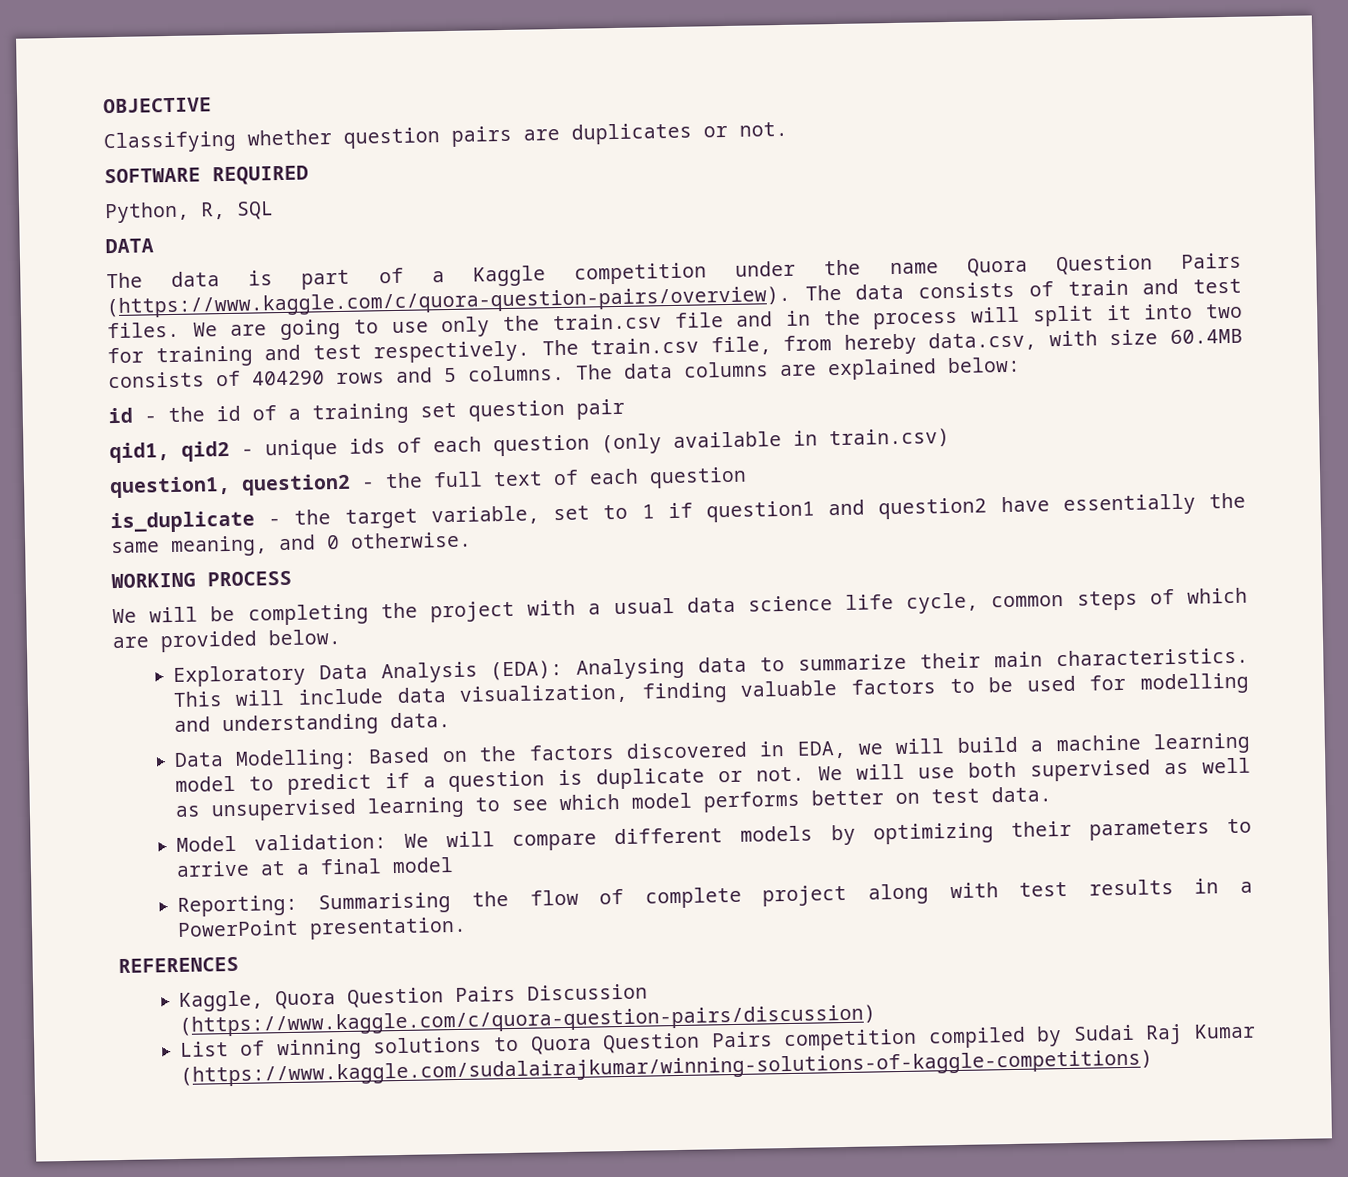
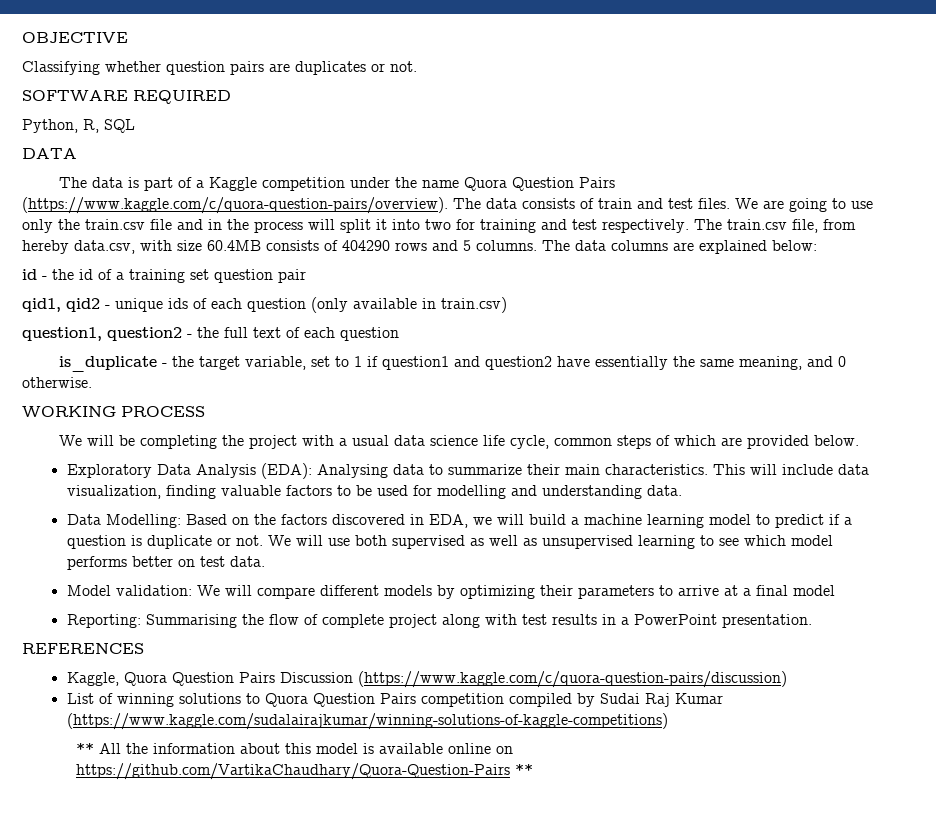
(1153, 1068) none -> [75,743,513,754] [75,763,533,780] // ** All the information about this model is available online on https://github.com/VartikaChaudhary/Quora-Question-Pairs **

